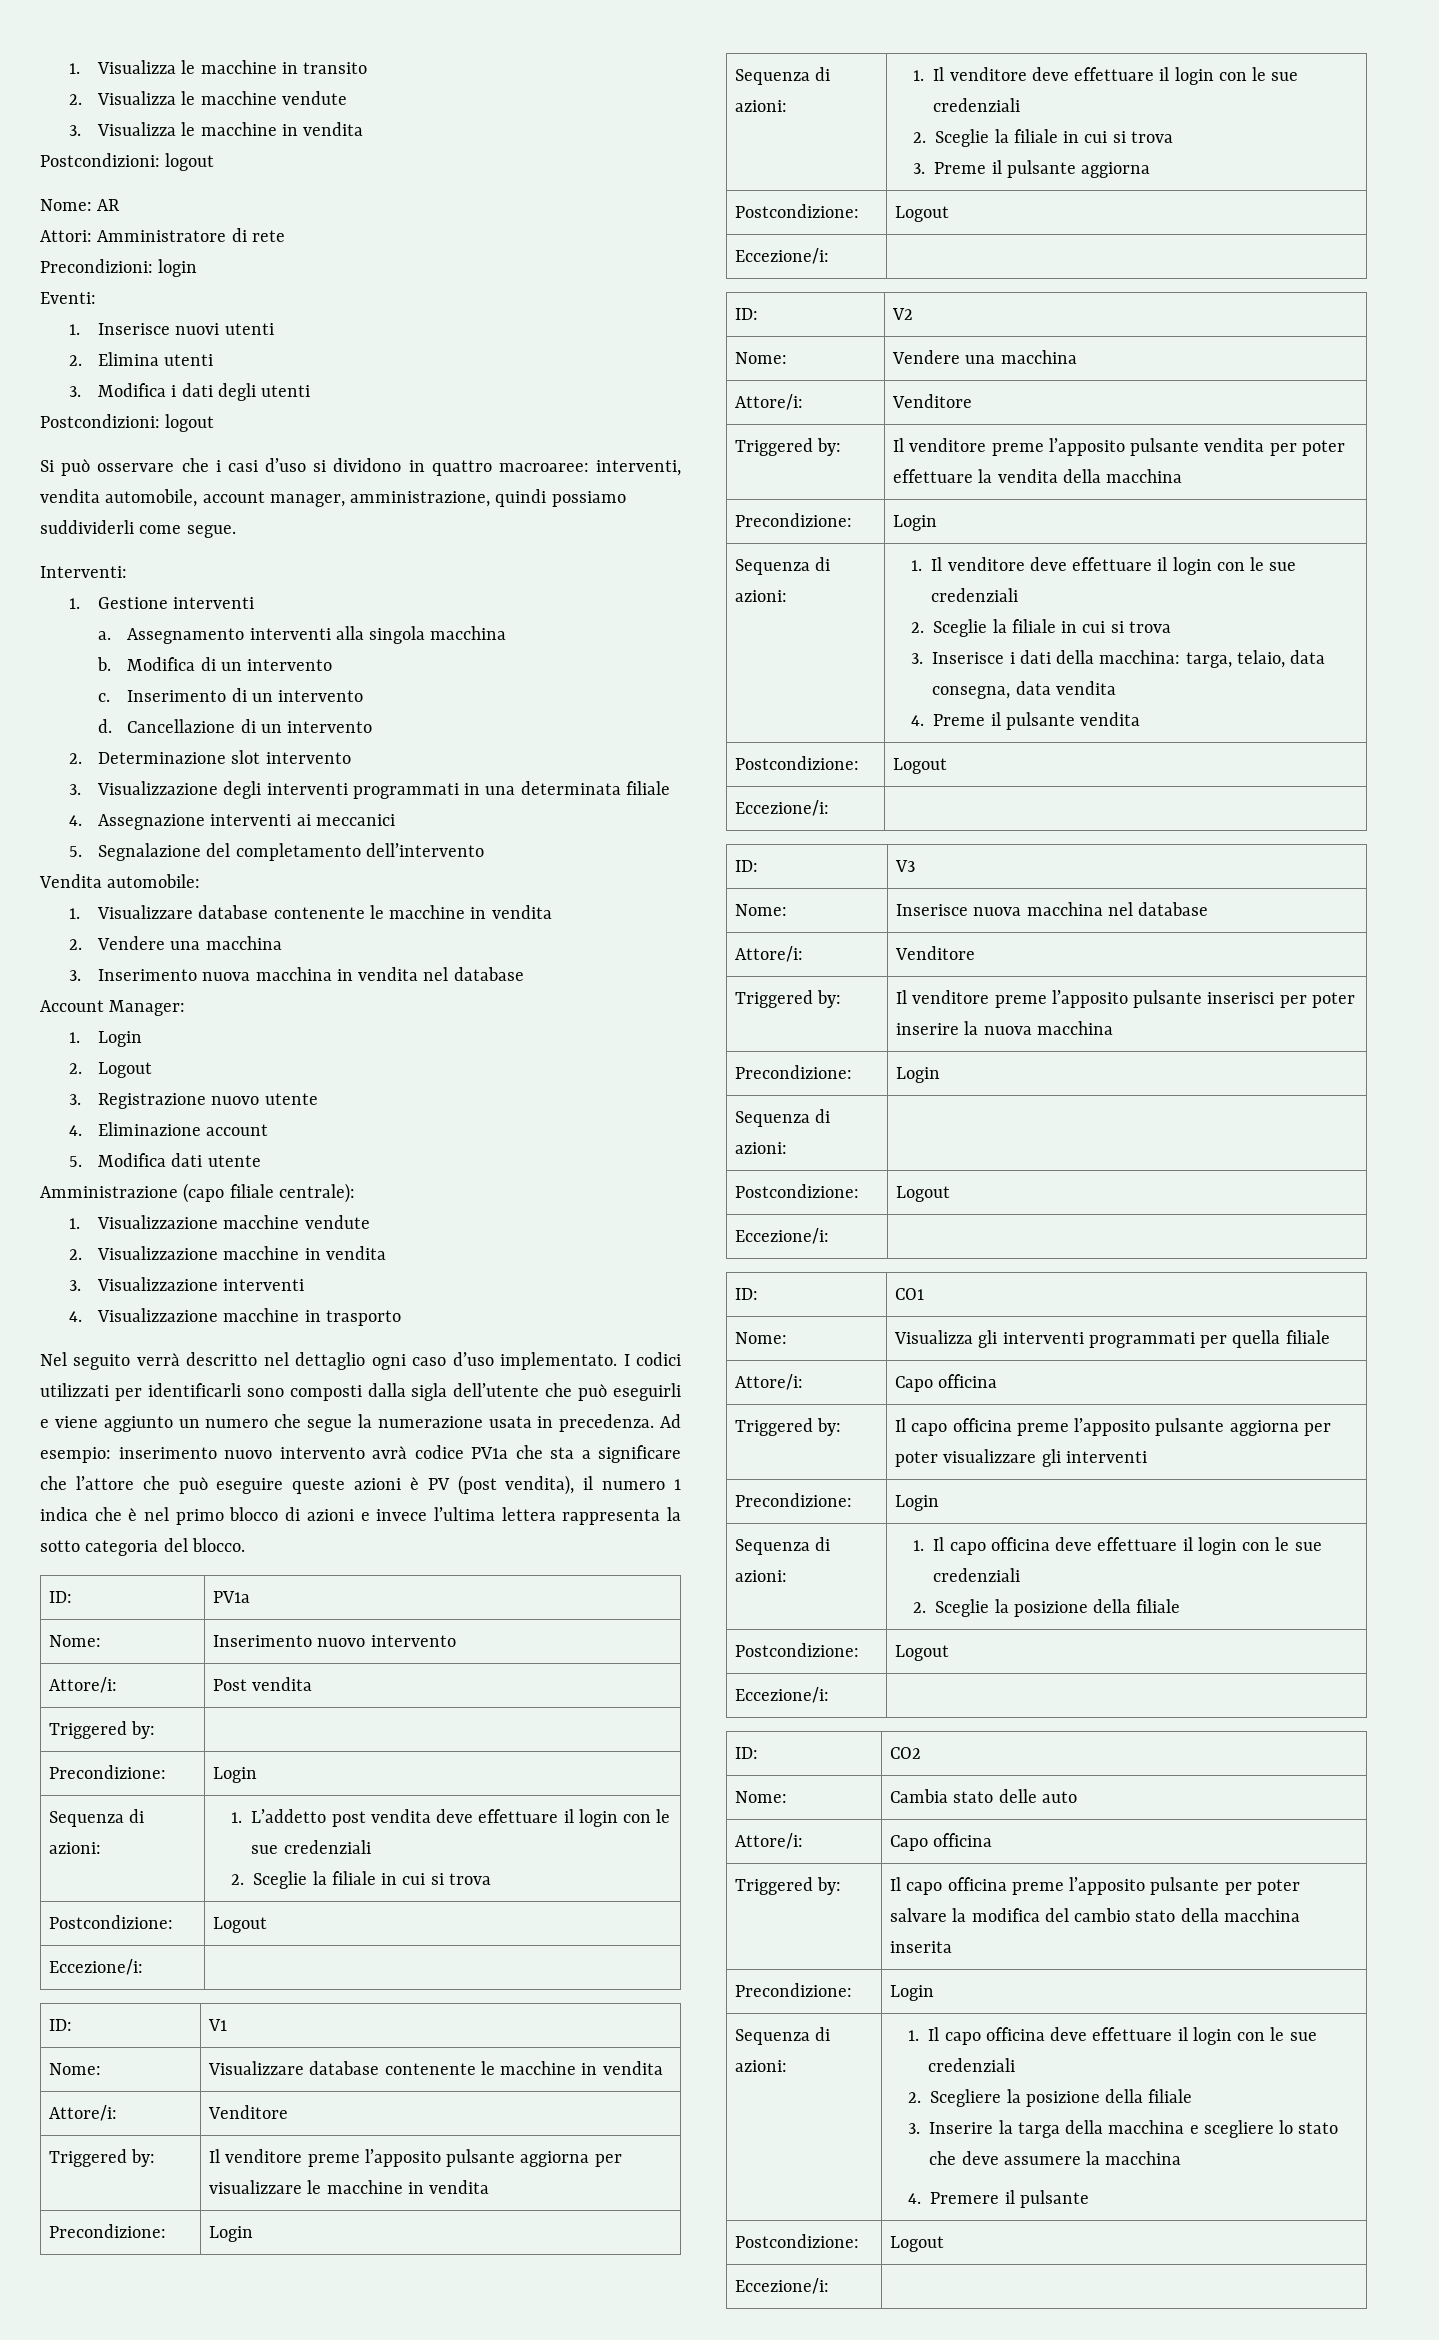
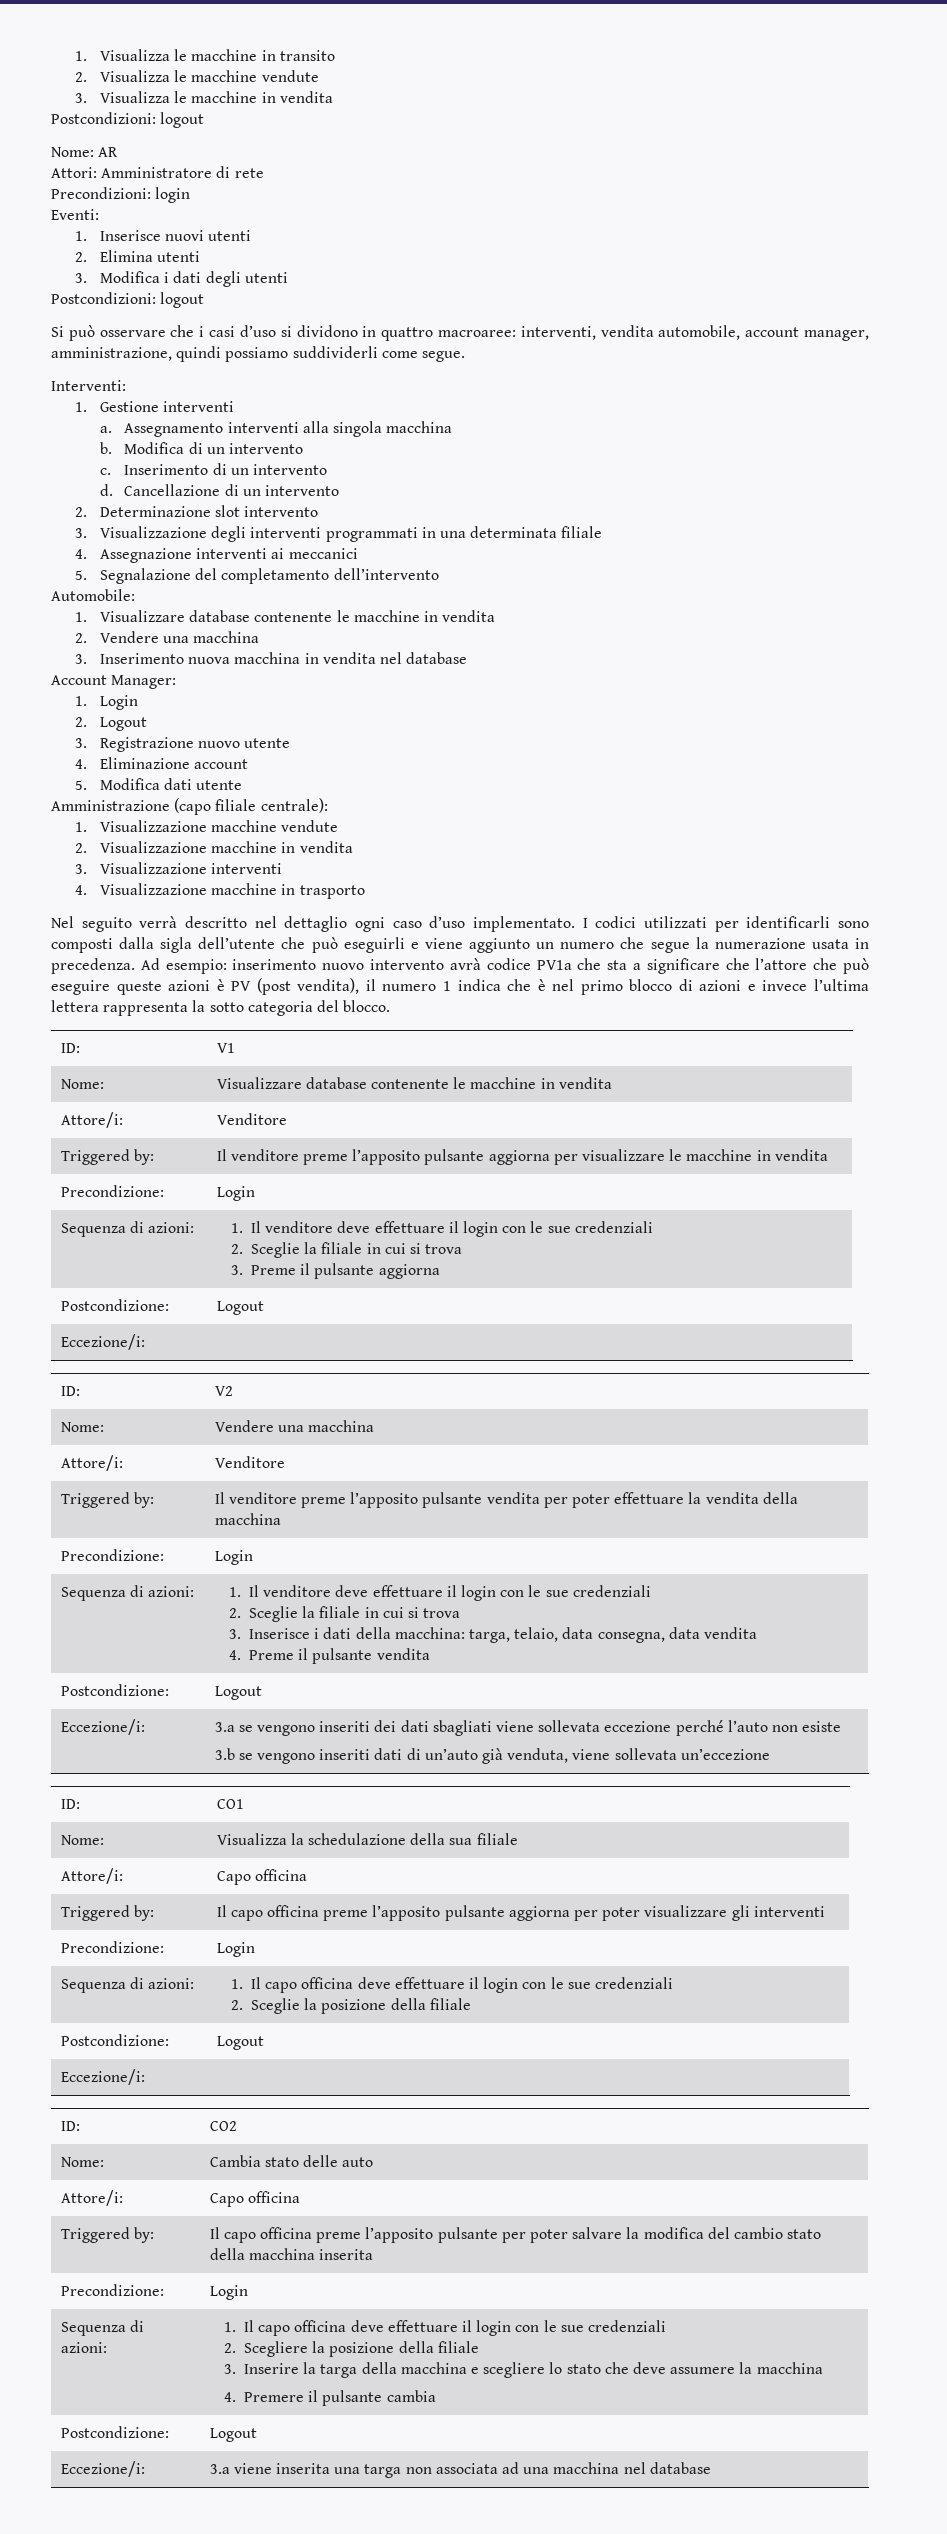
[39,874,201,888] Vendita automobile: -> [51,589,135,601] Automobile:
[49,1591,73,1603] [213,1591,251,1603] [49,1635,102,1647] [213,1635,456,1647] [49,1677,118,1693] [213,1677,313,1691] [49,1721,156,1739] [49,1765,167,1779] [213,1767,258,1783] [49,1809,145,1827] [49,1842,102,1854] [230,1809,671,1827] [251,1840,371,1854] [230,1871,491,1889] [49,1915,174,1929] [213,1917,268,1933] [49,1959,144,1975] // ID: | PV1a // Nome: | Inserimento nuovo intervento // Attore/i: | Post vendita // Triggered by: | // Precondizione: | Login // Sequenza di azioni: | 1. L’addetto post vendita deve effettuare il login con le sue credenziali // 2. Sceglie la filiale in cui si trova // Postcondizione: | Logout // Eccezione/i: | -> (391, 1006) none
[735,860,759,872] [895,860,916,872] [735,904,788,916] [896,902,1209,916] [735,946,804,962] [895,946,976,960] [735,990,842,1008] [896,990,1356,1008] [896,1021,1113,1035] [735,1065,853,1079] [896,1067,941,1083] [735,1109,831,1127] [735,1142,788,1154] [735,1184,860,1198] [896,1186,951,1202] [735,1228,830,1244] // ID: | V3 // Nome: | Inserisce nuova macchina nel database // Attore/i: | Venditore // Triggered by: | Il venditore preme l’apposito pulsante inserisci per poter inserire la nuova macchina // Precondizione: | Login // Sequenza di azioni: | // Postcondizione: | Logout // Eccezione/i: | -> [214,1720,842,1736] [214,1748,770,1764] 3.a se vengono inseriti dei dati sbagliati viene sollevata eccezione perché l’auto non esiste // 3.b se vengono inseriti dati di un’auto già venduta, viene sollevata un’eccezione
[978,1330,1281,1348] gli interventi programmati per quella -> [290,1833,473,1845] la schedulazione della sua
[735,2234,860,2248] [890,2236,945,2252] [735,2278,830,2294] // Postcondizione: | Logout // Eccezione/i: | -> [386,2390,436,2402] [60,2426,169,2438] [209,2428,257,2442] [60,2461,145,2477] [209,2462,711,2478] cambia // Postcondizione: | Logout // Eccezione/i: | 3.a viene inserita una targa non associata ad una macchina nel database

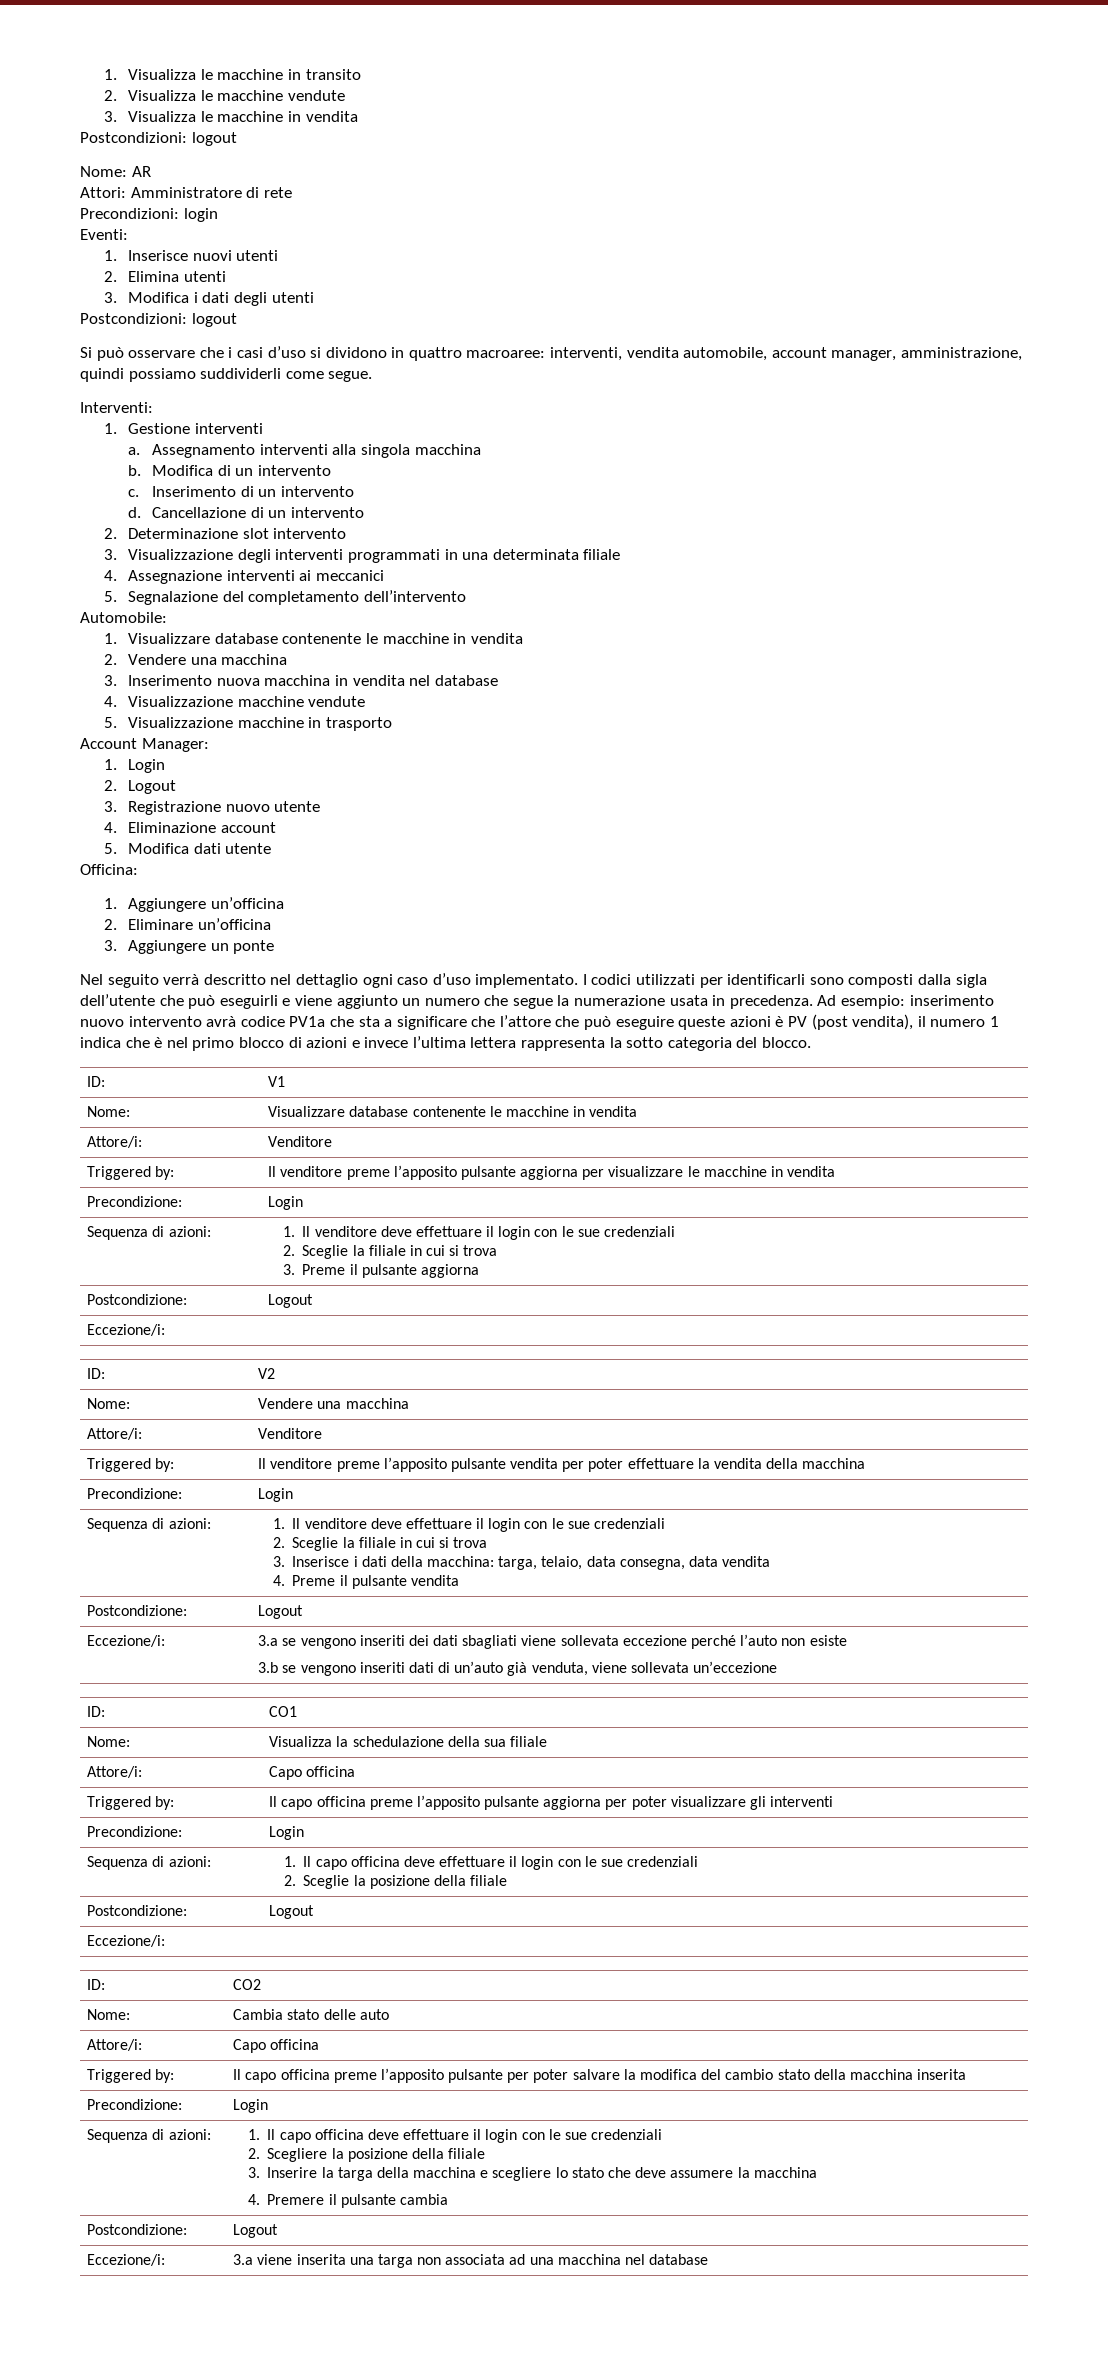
(468, 658) none -> [104,696,366,707] [104,717,392,731] // 4. Visualizzazione macchine vendute // 5. Visualizzazione macchine in trasporto
[51,798,328,815] [75,820,339,832] [75,841,353,853] [75,862,283,874] [75,883,365,899] Amministrazione (capo filiale centrale): // 1. Visualizzazione macchine vendute // 2. Visualizzazione macchine in vendita // 3. Visualizzazione interventi // 4. Visualizzazione macchine in trasporto -> [80,864,138,875] [104,897,284,912] [104,918,271,930] [104,940,275,954] Officina: // 1. Aggiungere un’officina // 2. Eliminare un’officina // 3. Aggiungere un ponte

